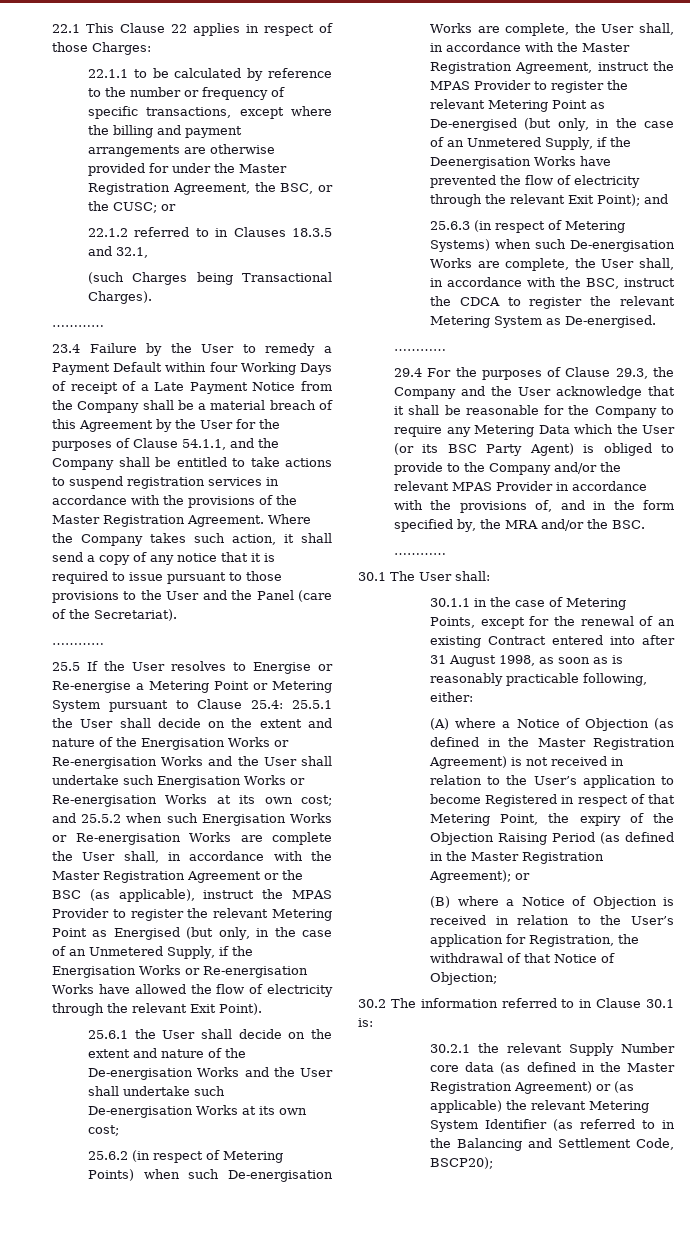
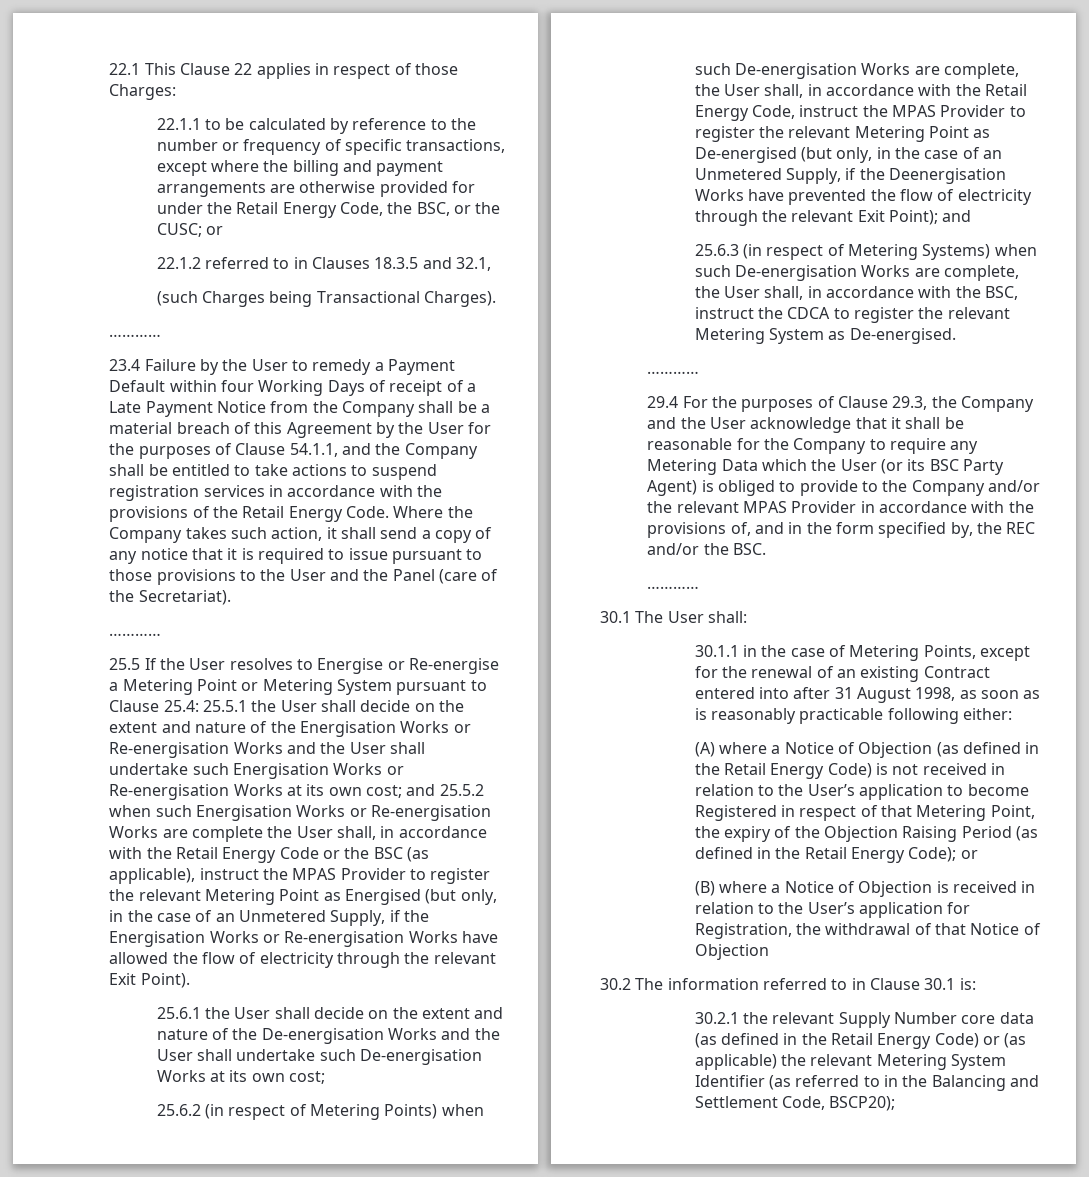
[239,164,288,173] [88,183,250,195] Master Registration Agreement, -> [236,202,383,218] Retail Energy Code,
[52,515,265,527] Master Registration Agreement. -> [242,506,389,522] Retail Energy Code.
[52,871,262,883] Master Registration Agreement -> [175,847,319,863] Retail Energy Code
[582,43,631,52] [430,62,593,74] Master Registration Agreement, -> [984,84,1027,96] [694,105,795,121] Retail Energy Code,
[505,520,539,529] MRA -> [1006,522,1036,534] REC
[583,673,648,686] following, -> [887,708,959,724] following
[537,738,675,750] [429,756,508,769] Master Registration Agreement) -> [723,763,872,779] Retail Energy Code)
[471,852,605,864] [429,870,512,883] Master Registration Agreement); -> [804,847,957,863] Retail Energy Code);
[430,972,498,985] Objection; -> [694,944,769,960] Objection
[627,1063,675,1072] [430,1081,593,1094] Master Registration Agreement) -> [830,1033,979,1049] Retail Energy Code)

